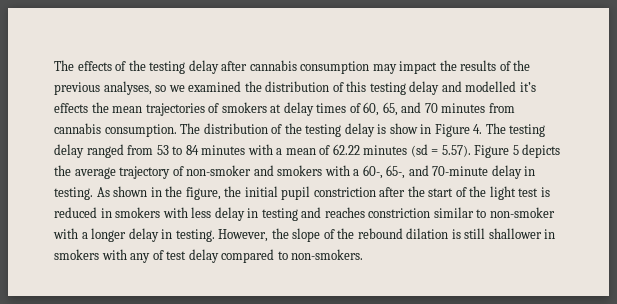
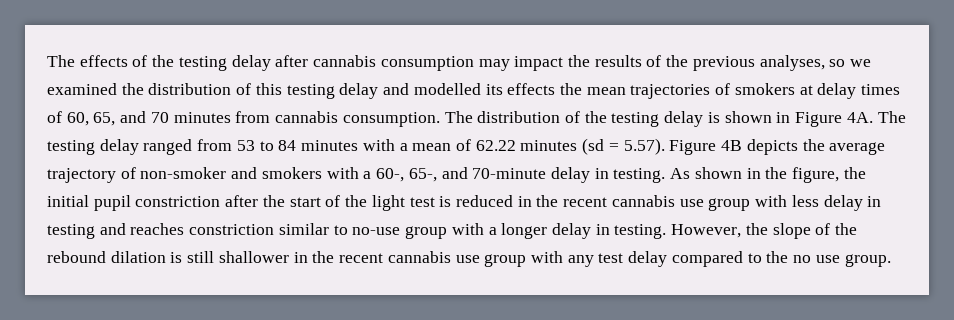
[519,82,536,92] it’s -> [485,84,503,95] its
[389,123,418,134] show -> [724,111,772,123] shown
[473,124,483,134] 4. -> [846,112,873,123] 4A.
[512,145,519,155] 5 -> [721,140,743,151] 4B
[115,207,161,218] smokers -> [536,195,751,211] the recent cannabis use group
[489,207,555,218] non-smoker -> [352,226,448,239] no-use group
[54,249,99,260] smokers -> [312,251,527,267] the recent cannabis use group
[152,250,164,260] of -> (594, 261) none
[291,249,364,260] non-smokers. -> [766,251,891,267] the no use group.

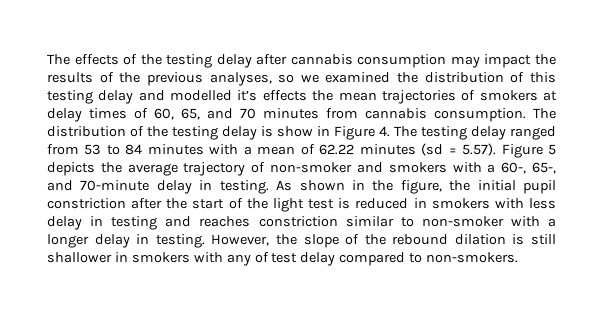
[485,84,503,95] its -> [237,90,258,101] it’s
[724,111,772,123] shown -> [277,126,313,137] show
[846,112,873,123] 4A. -> [379,126,390,137] 4.
[721,140,743,151] 4B -> [548,144,557,155] 5
[536,195,751,211] the recent cannabis use group -> [431,198,490,209] smokers
[352,226,448,239] no-use group -> [421,216,504,227] non-smoker
[312,251,527,267] the recent cannabis use group -> [131,252,190,263] smokers
(594, 261) none -> [254,252,269,263] of
[766,251,891,267] the no use group. -> [426,252,519,263] non-smokers.

